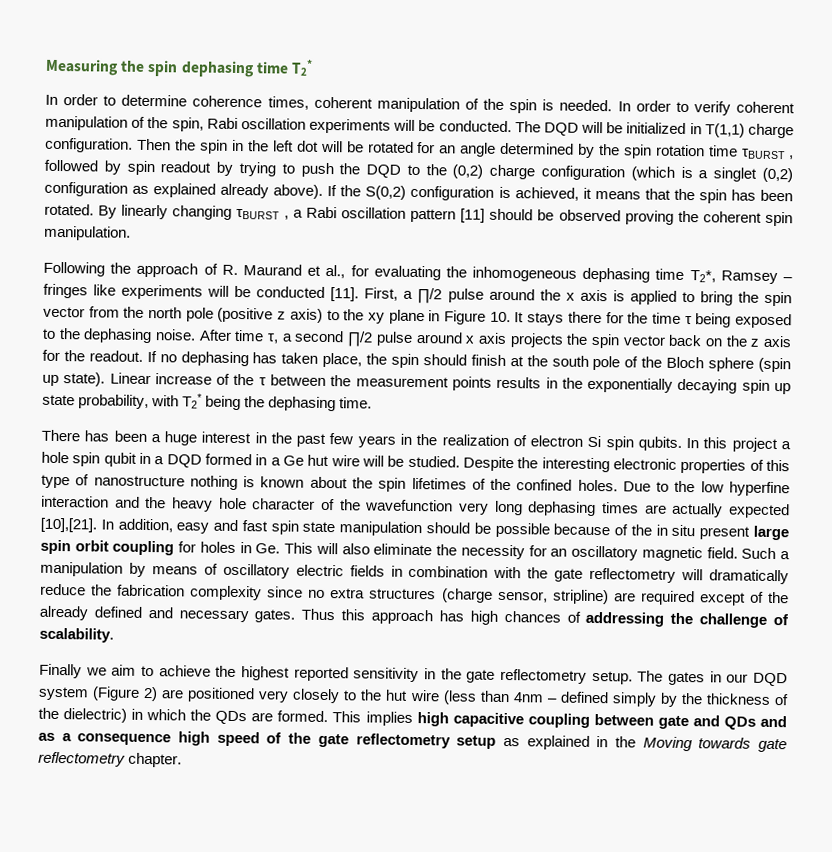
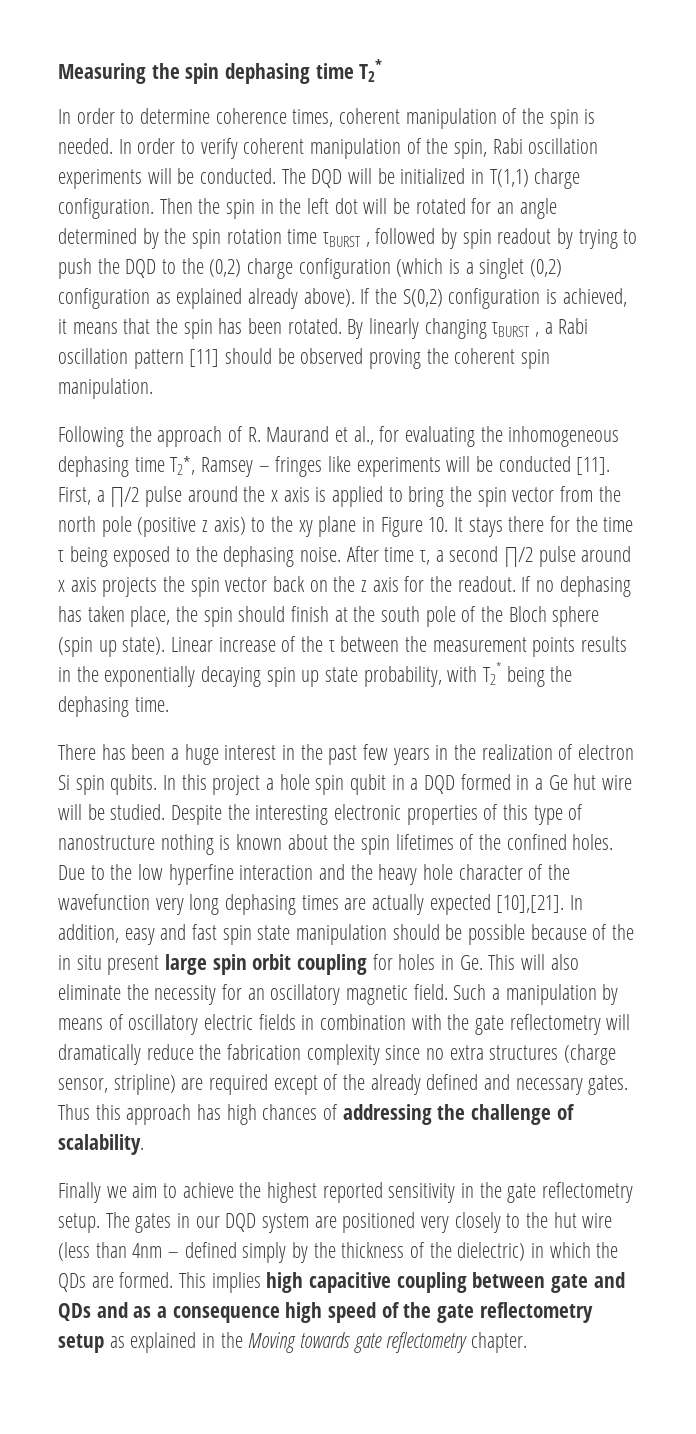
[92,686,159,702] (Figure 2) -> (310, 1223) none

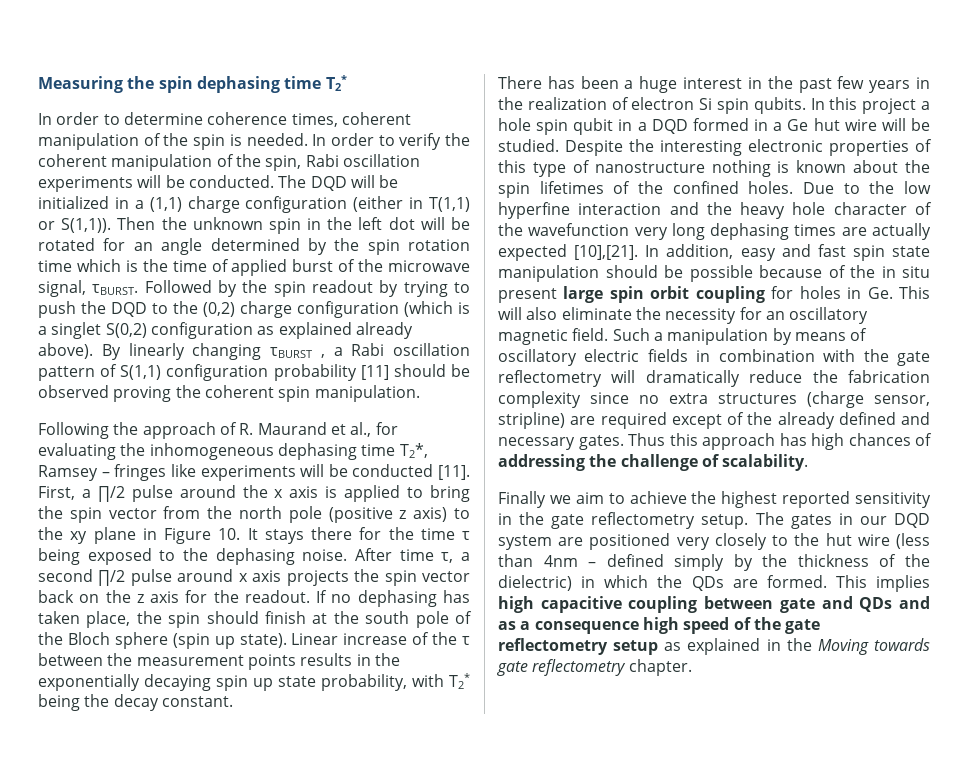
(238, 148) none -> [444,133,470,146] the
[489,168,581,189] [58,198,154,219] T(1,1) charge configuration. -> [134,196,470,213] [38,218,112,233] a (1,1) charge configuration (either in T(1,1) or S(1,1)).
(221, 206) none -> [192,217,263,230] unknown
[323,228,458,249] τBURST , followed by -> [76,259,470,276] [38,280,268,297] which is the time of applied burst of the microwave signal, τBURST. Followed by the
[530,259,563,277] (0,2) -> [105,323,147,338] S(0,2)
[360,288,627,309] [58,318,342,339] If the S(0,2) configuration is achieved, it means that the spin has been rotated. -> (93, 351) none
(184, 359) none -> [100,364,357,381] of S(1,1) configuration probability
[58,696,169,717] dephasing time. -> [113,694,233,711] decay constant.

